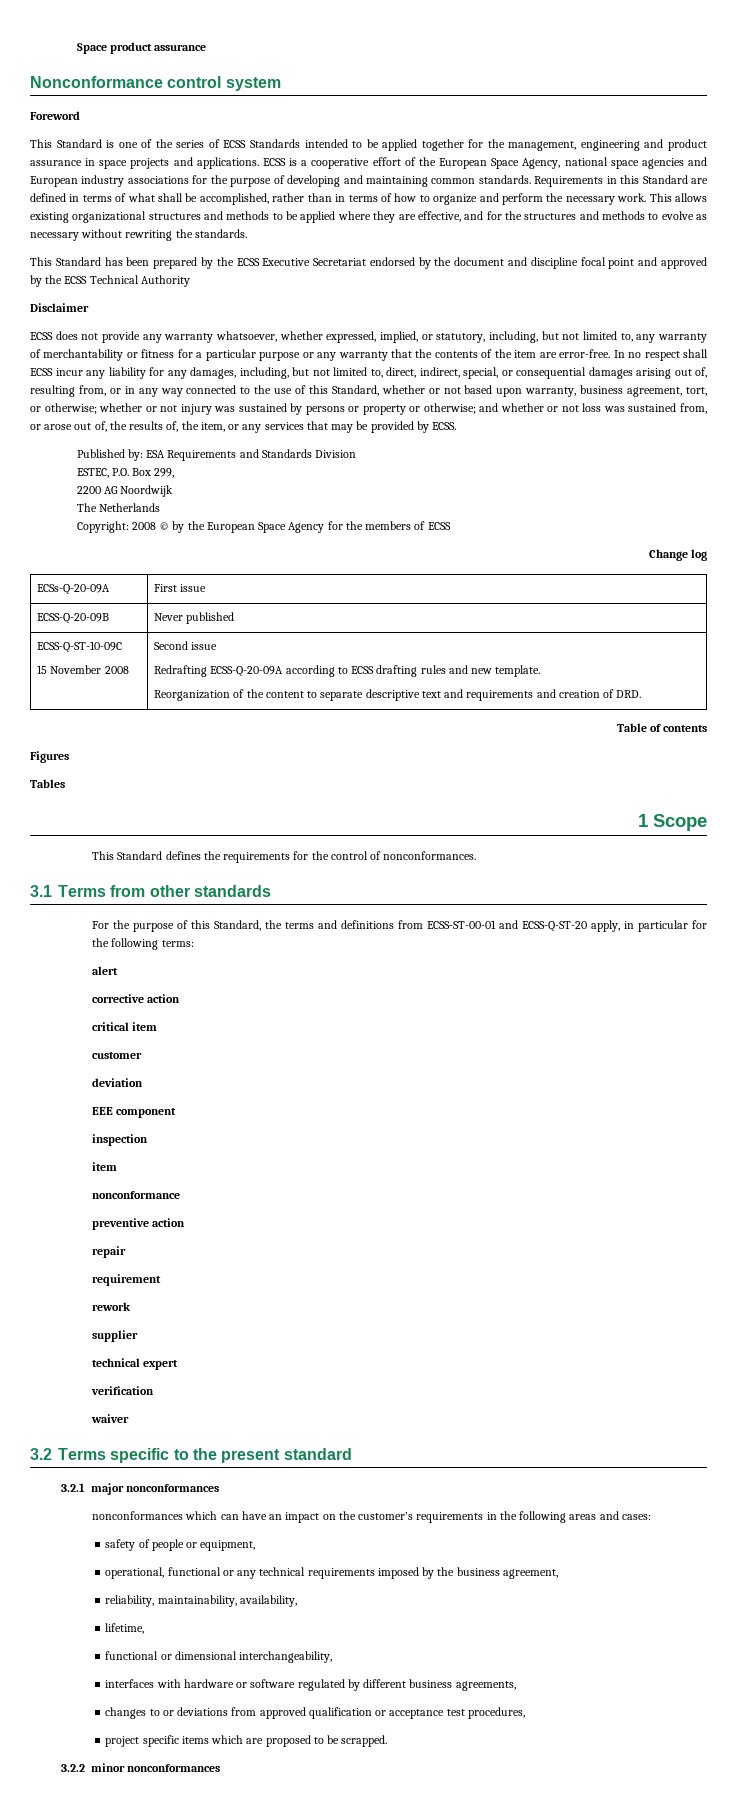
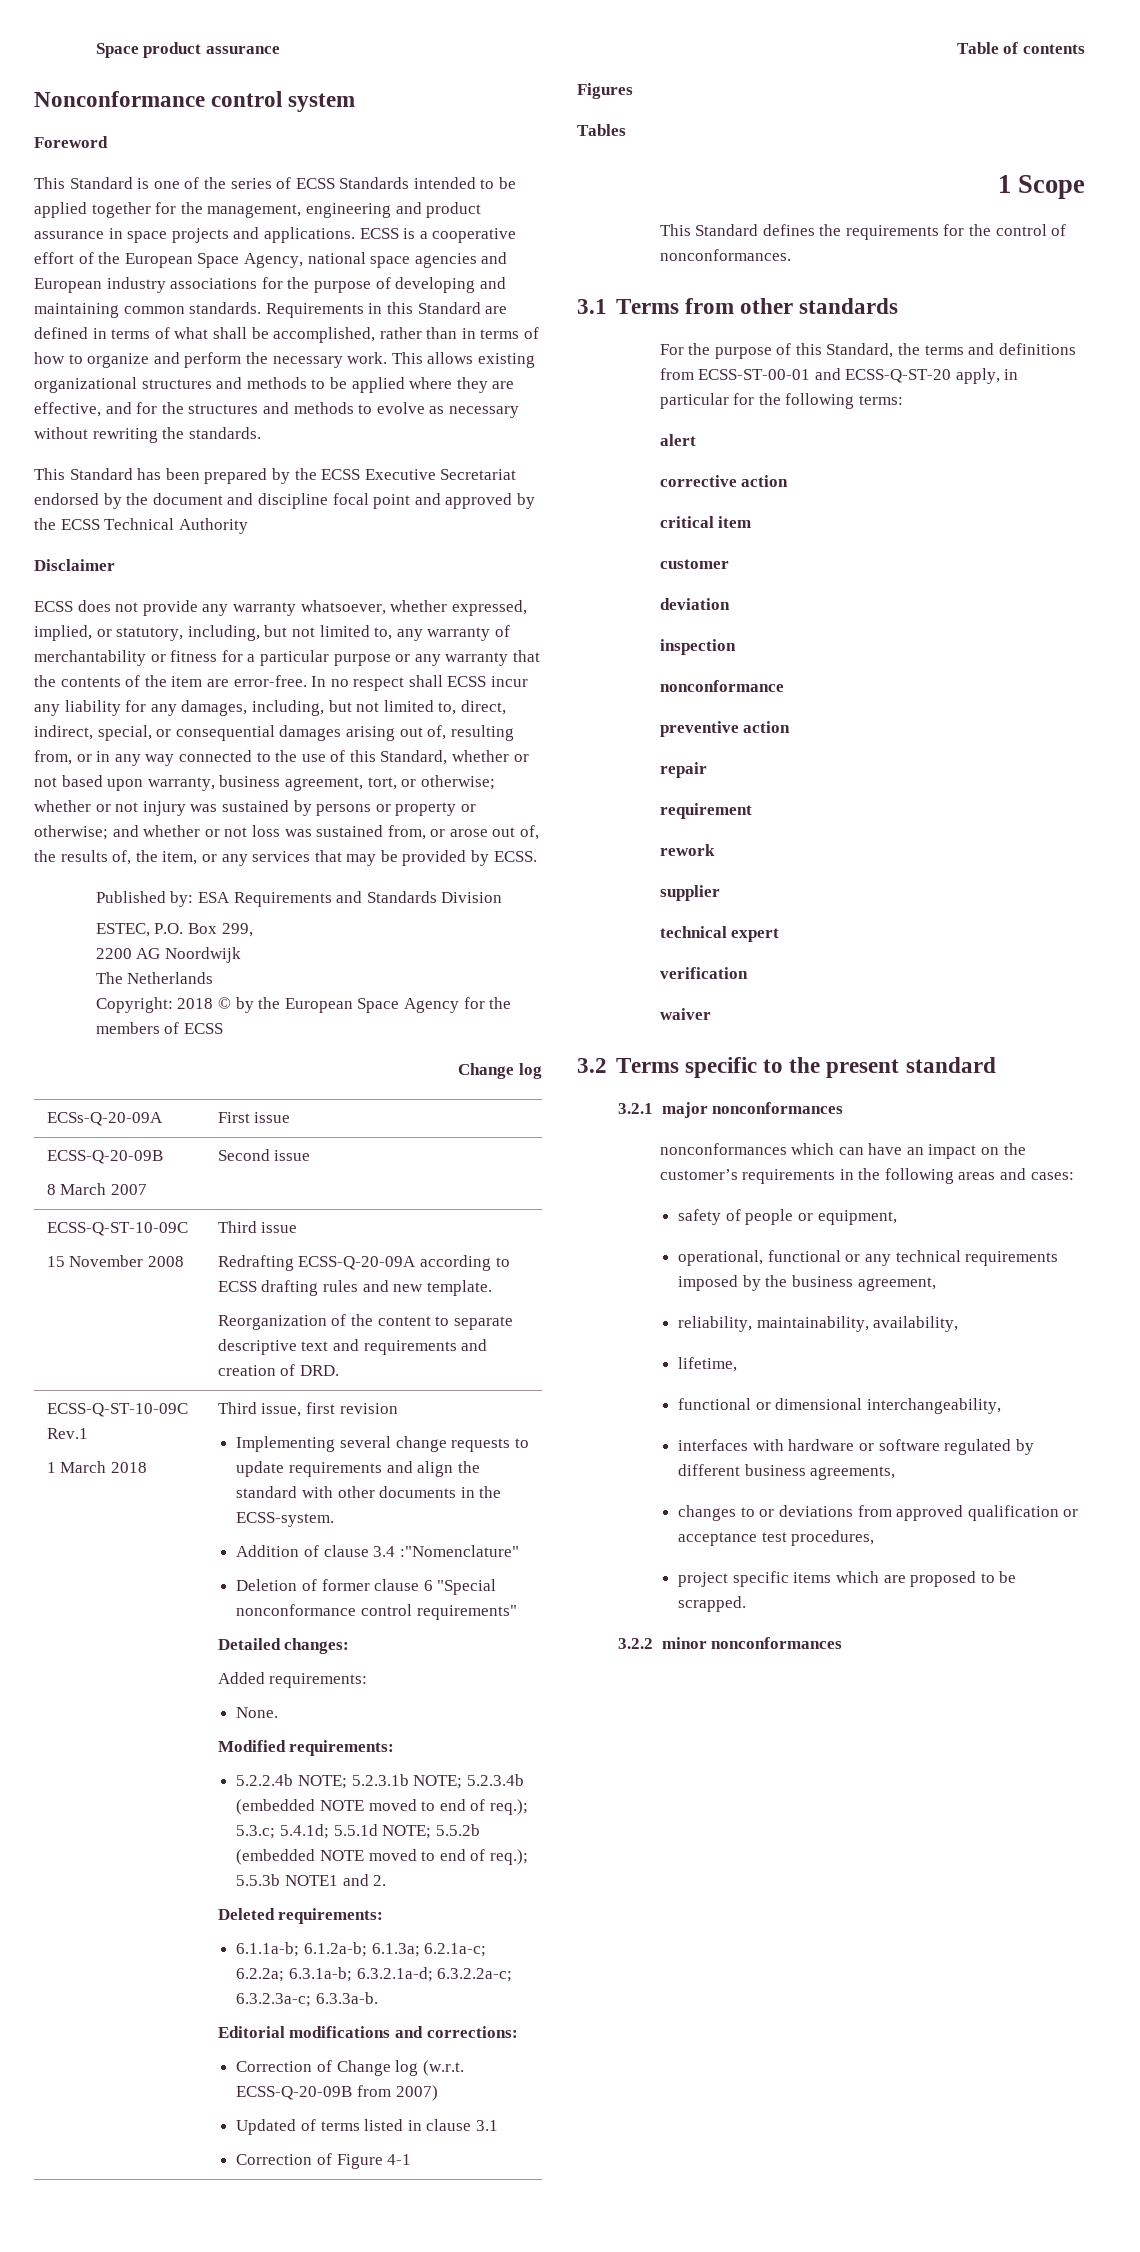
[131,522,156,530] 2008 -> [177,998,214,1009] 2018
[154,612,235,624] | Never published -> [46,1183,147,1195] [217,1149,311,1161] // 8 March 2007 | Second issue
[154,641,189,650] Second -> [217,1221,257,1233] Third
(642, 694) none -> [46,1403,188,1417] [46,1428,88,1439] [46,1461,147,1473] [217,1402,398,1417] [236,1436,529,1452] [236,1461,480,1477] [236,1486,502,1498] [236,1512,335,1527] [236,1545,519,1557] [236,1579,497,1595] [236,1604,517,1620] [217,1638,350,1654] [217,1672,368,1688] [236,1707,279,1718] [217,1740,395,1756] [236,1774,524,1789] [236,1799,529,1815] [236,1824,480,1839] [236,1849,529,1865] [236,1874,387,1886] [217,1908,384,1924] [236,1942,487,1957] [236,1967,513,1982] [236,1992,379,2007] [217,2026,518,2038] [236,2060,464,2076] [236,2085,438,2101] [236,2119,499,2135] [236,2153,412,2169] // ECSS-Q-ST-10-09C Rev.1 // 1 March 2018 | Third issue, first revision // Implementing several change requests to update requirements and align the standard with other documents in the ECSS-system. // Addition of clause 3.4 :"Nomenclature" // Deletion of former clause 6 "Special nonconformance control requirements" // Detailed changes: // Added requirements: // None. // Modified requirements: // 5.2.2.4b NOTE; 5.2.3.1b NOTE; 5.2.3.4b (embedded NOTE moved to end of req.); 5.3.c; 5.4.1d; 5.5.1d NOTE; 5.5.2b (embedded NOTE moved to end of req.); 5.5.3b NOTE1 and 2. // Deleted requirements: // 6.1.1a-b; 6.1.2a-b; 6.1.3a; 6.2.1a-c; 6.2.2a; 6.3.1a-b; 6.3.2.1a-d; 6.3.2.2a-c; 6.3.2.3a-c; 6.3.3a-b. // Editorial modifications and corrections: // Correction of Change log (w.r.t. ECSS-Q-20-09B from 2007) // Updated of terms listed in clause 3.1 // Correction of Figure 4-1
[92,1107,177,1118] // EEE component -> (730, 604) none
[92,1162,118,1171] // item -> (736, 647) none

